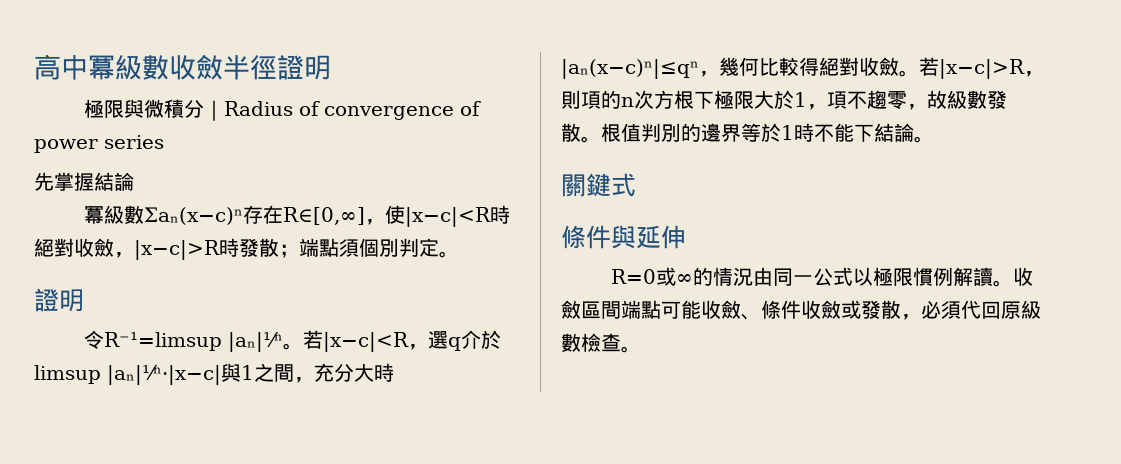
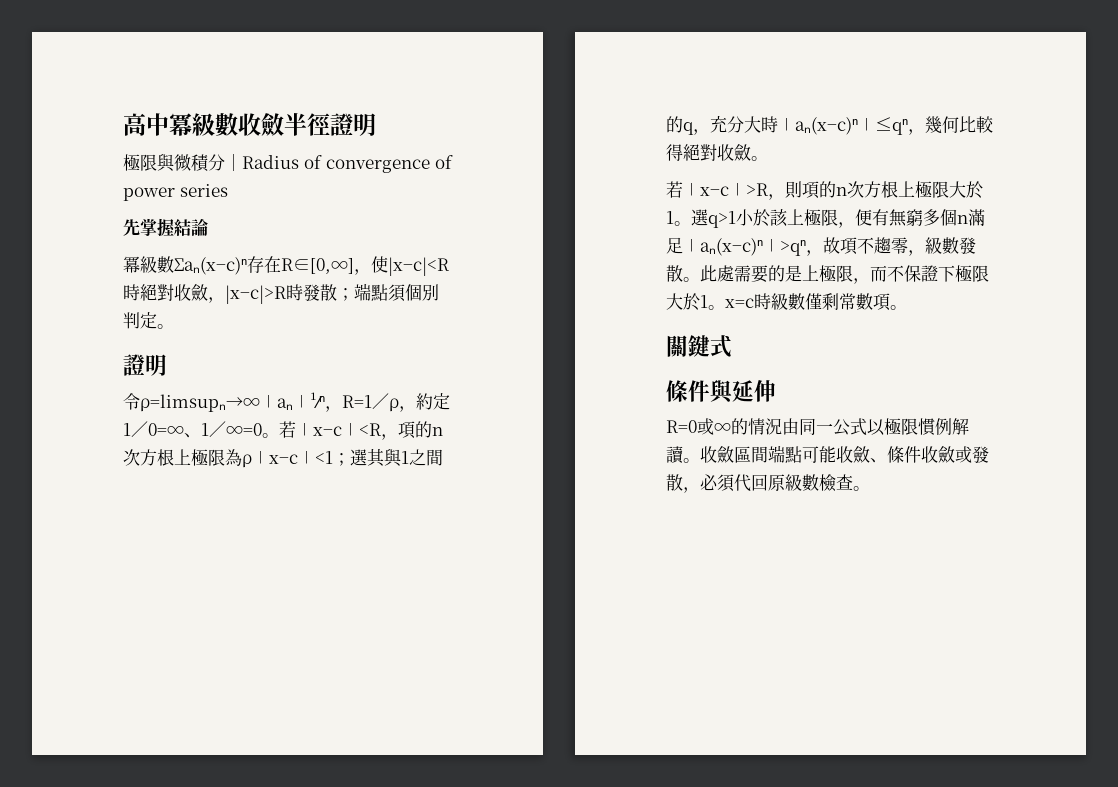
[103,330,501,352] [34,365,221,385] R⁻¹=limsup |aₙ|¹⁄ⁿ。若|x−c|<R，選q介於limsup |aₙ|¹⁄ⁿ·|x−c| -> [140,392,450,412] [123,421,443,440] [123,448,385,468] ρ=limsupₙ→∞∣aₙ∣¹⁄ⁿ，R=1／ρ，約定1／0=∞、1／∞=0。若∣x−c∣<R，項的n次方根上極限為ρ∣x−c∣<1；選其
(294, 373) none -> [666,116,694,135] 的q
[561,59,699,79] |aₙ(x−c)ⁿ|≤qⁿ -> [778,117,908,135] ∣aₙ(x−c)ⁿ∣≤qⁿ
[919,57,1025,79] 若|x−c|>R -> [666,181,768,198] // 若∣x−c∣>R
[694,90,1007,110] [561,123,914,143] 下極限大於1，項不趨零，故級數發散。根值判別的邊界等於1時不能下結論 -> [898,181,983,199] [666,209,985,228] [666,237,976,256] [666,265,989,284] [666,293,890,311] 上極限大於1。選q>1小於該上極限，便有無窮多個n滿足∣aₙ(x−c)ⁿ∣>qⁿ，故項不趨零，級數發散。此處需要的是上極限，而不保證下極限大於1。x=c時級數僅剩常數項

